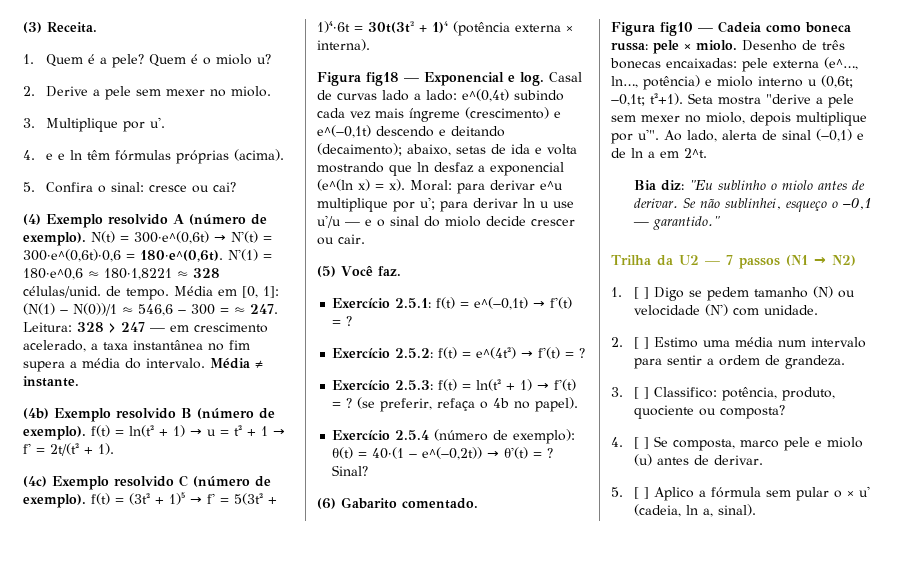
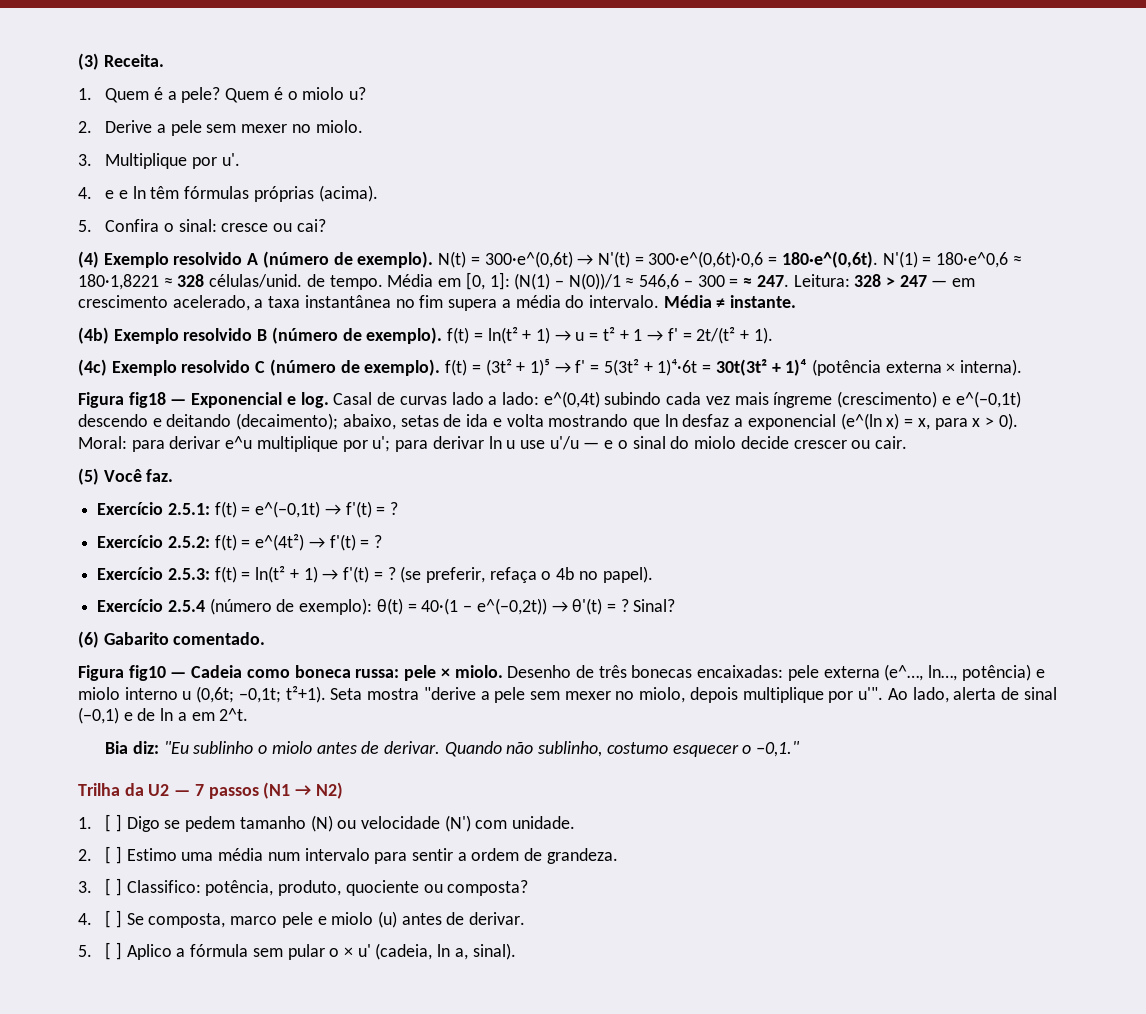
[389,179,405,191] x). -> [917,413,1018,430] x, para x > 0).
[682,198,872,212] [632,216,720,230] Se não sublinhei, esqueço o −0,1 — garantido." -> [444,741,801,757] Quando não sublinho, costumo esquecer o −0,1."

